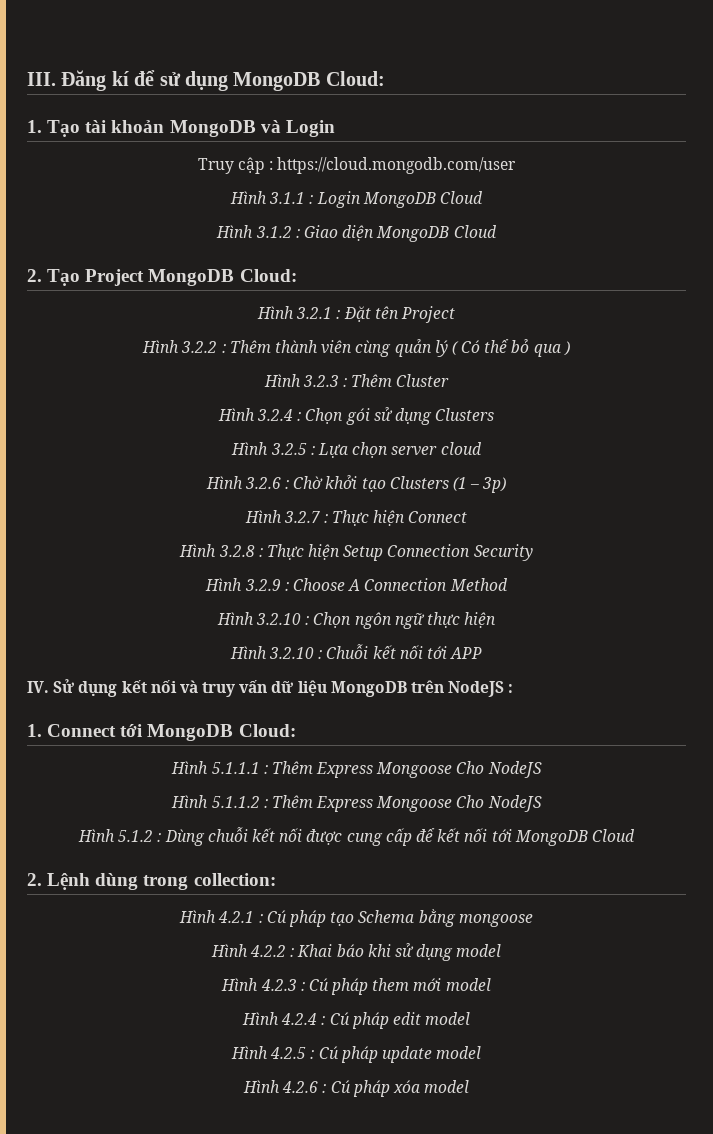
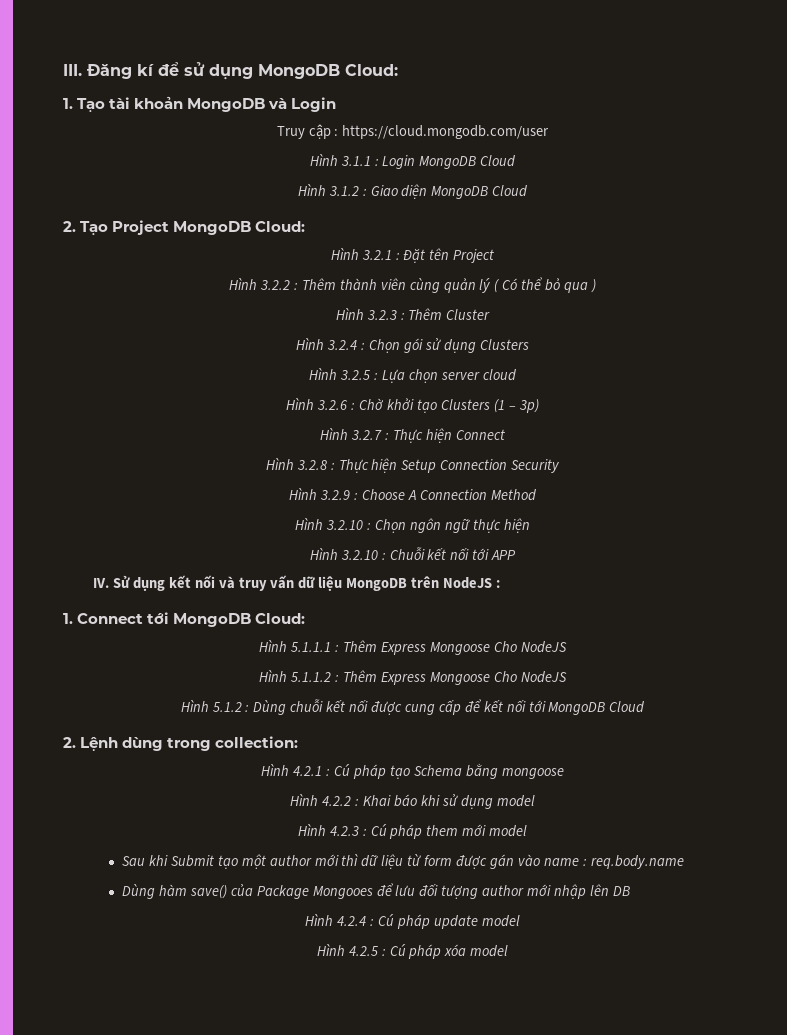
(491, 984) none -> [122,854,684,869] [122,883,630,899] // Sau khi Submit tạo một author mới thì dữ liệu từ form được gán vào name : req.body.name // Dùng hàm save() của Package Mongooes để lưu đối tượng author mới nhập lên DB
[392,1012,421,1025] edit -> [433,915,478,929] update
[381,1046,482,1063] [242,1080,390,1097] update model // Hình 4.2.6 : Cú pháp -> (442, 951) none

